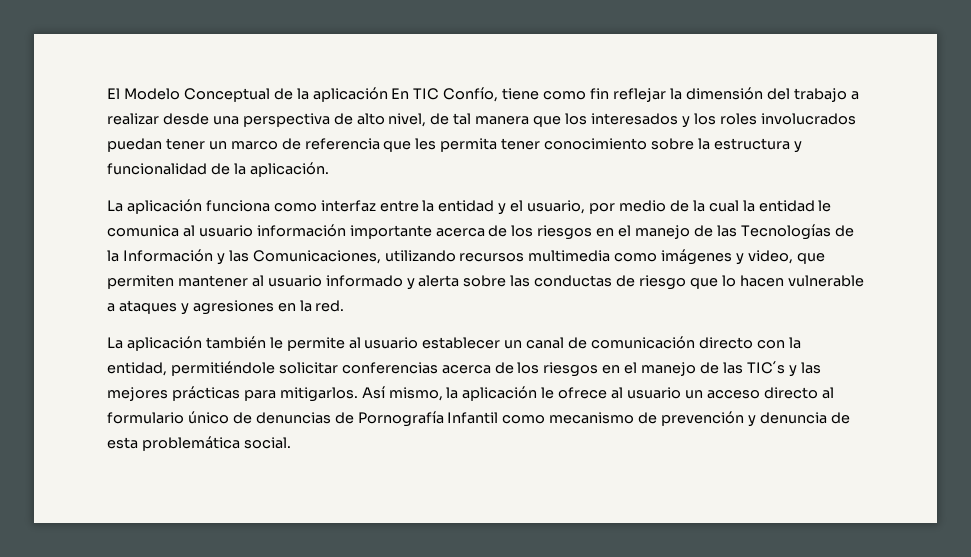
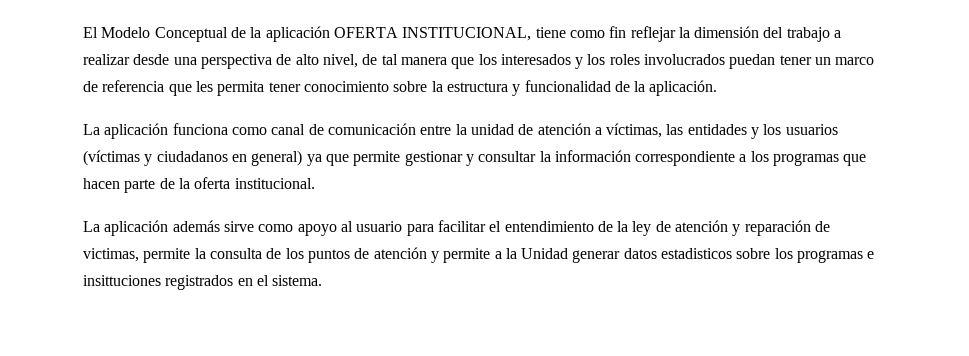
[391,87,499,102] En TIC Confío, -> [333,27,532,41] OFERTA INSTITUCIONAL,
[320,200,832,215] [107,224,854,240] [107,249,825,265] [107,275,864,290] [107,300,345,315] [107,336,801,351] [107,361,821,377] [107,386,834,402] [107,411,850,427] [107,436,291,451] interfaz entre la entidad y el usuario, por medio de la cual la entidad le comunica al usuario información importante acerca de los riesgos en el manejo de las Tecnologías de la Información y las Comunicaciones, utilizando recursos multimedia como imágenes y video, que permiten mantener al usuario informado y alerta sobre las conductas de riesgo que lo hacen vulnerable a ataques y agresiones en la red. // La aplicación también le permite al usuario establecer un canal de comunicación directo con la entidad, permitiéndole solicitar conferencias acerca de los riesgos en el manejo de las TIC´s y las mejores prácticas para mitigarlos. Así mismo, la aplicación le ofrece al usuario un acceso directo al formulario único de denuncias de Pornografía Infantil como mecanismo de prevención y denuncia de esta problemática social. -> [271,123,838,139] [83,150,867,166] [83,177,315,193] [83,220,831,236] [83,247,875,263] [83,275,323,290] canal de comunicación entre la unidad de atención a víctimas, las entidades y los usuarios (víctimas y ciudadanos en general) ya que permite gestionar y consultar la información correspondiente a los programas que hacen parte de la oferta institucional. // La aplicación además sirve como apoyo al usuario para facilitar el entendimiento de la ley de atención y reparación de victimas, permite la consulta de los puntos de atención y permite a la Unidad generar datos estadisticos sobre los programas e insittuciones registrados en el sistema.

